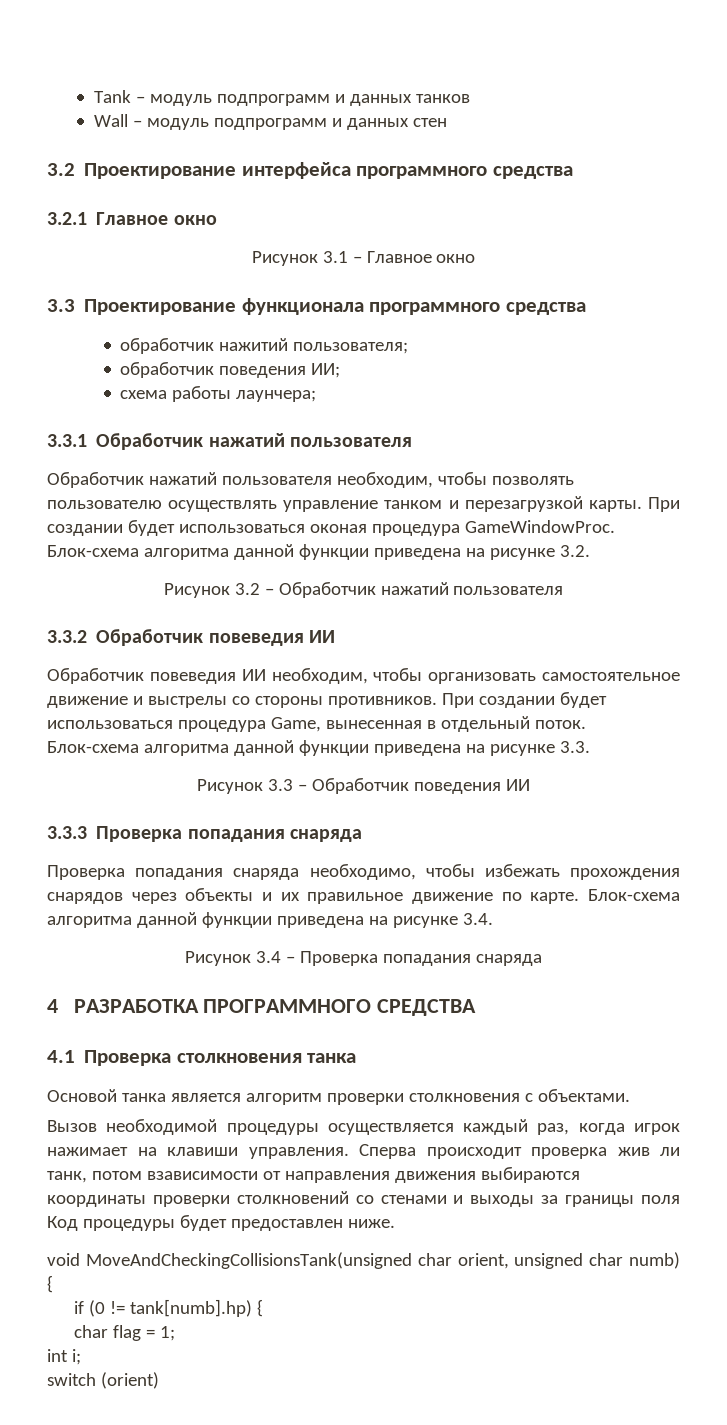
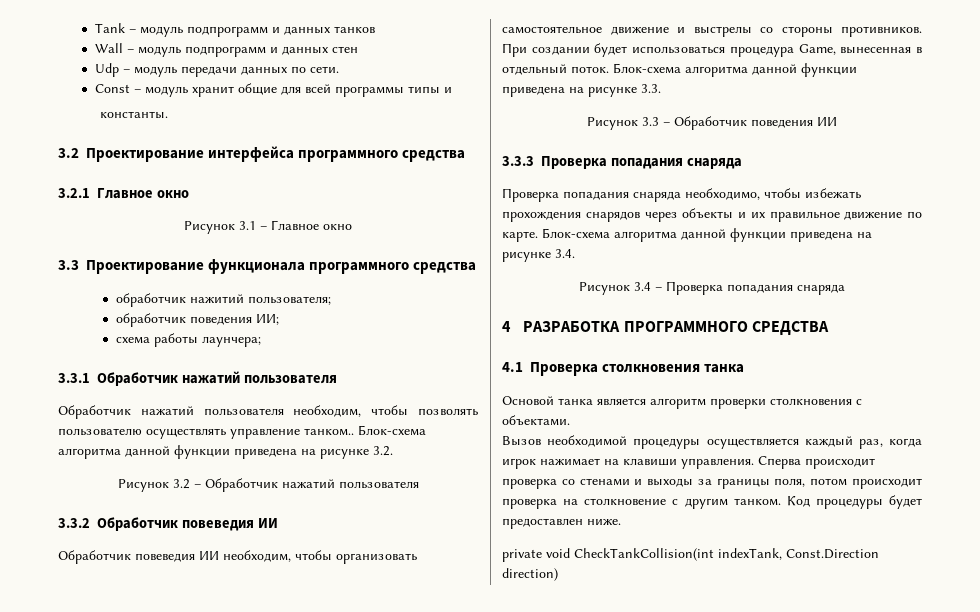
(447, 122) none -> [94,63,339,77] [94,83,452,97] [100,111,169,119] // Udp – модуль передачи данных по сети. // Const – модуль хранит общие для всей программы типы и // константы.
[384,496,680,512] [47,520,615,536] танком и перезагрузкой карты. При создании будет использоваться оконая процедура GameWindowProc. -> [304,428,354,436] танком..
[617,1147,680,1156] [47,1167,580,1183] [47,1191,349,1207] жив ли танк, потом взависимости от направления движения выбираются координаты проверки столкновений -> (557, 483) none
[640,1195,680,1204] поля -> [774,478,922,489] [502,498,781,509] поля, потом происходит проверка на столкновение с другим танком.
[47,1252,680,1269] [47,1275,53,1293] [73,1299,263,1317] [73,1325,175,1341] [47,1349,81,1365] [47,1372,159,1389] void MoveAndCheckingCollisionsTank(unsigned char orient, unsigned char numb) { // if (0 != tank[numb].hp) { // char flag = 1; // int i; // switch (orient) -> [502,548,879,562] [502,568,558,581] private void CheckTankCollision(int indexTank, Const.Direction direction)

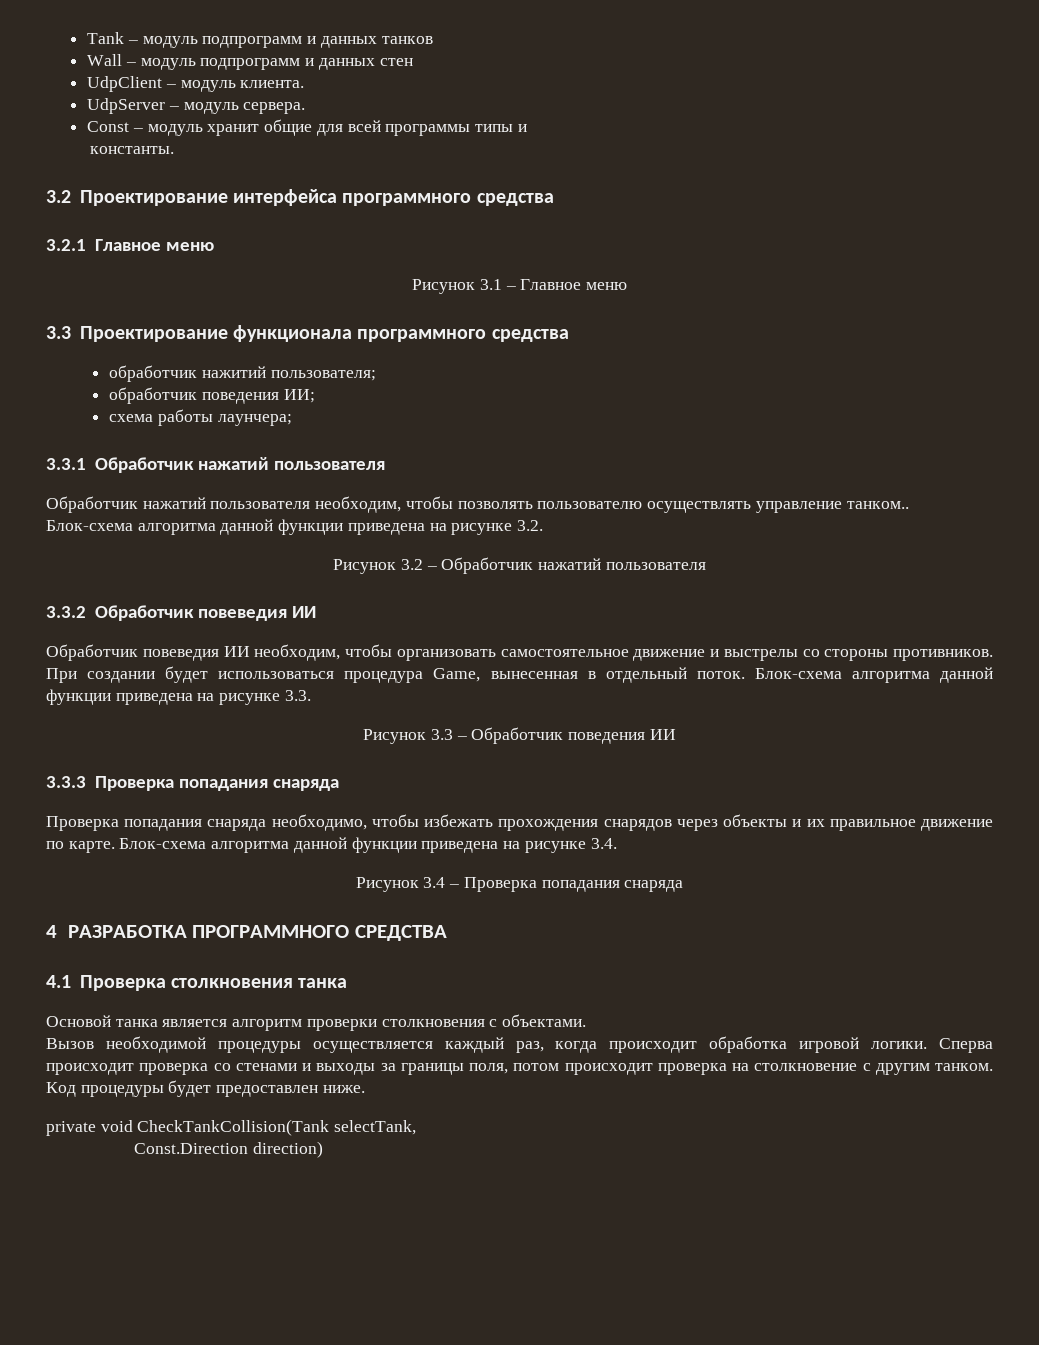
[94,63,339,77] Udp – модуль передачи данных по сети. -> [87,76,305,92] [87,98,306,114] UdpClient – модуль клиента. // UdpServer – модуль сервера.
[156,190,189,198] окно -> [165,242,214,251] меню
[323,224,352,230] окно -> [585,282,627,290] меню
[502,458,754,469] игрок нажимает на клавиши управления. -> [609,1036,928,1053] происходит обработка игровой логики.
[574,548,782,561] CheckTankCollision(int indexTank, -> [137,1119,417,1136] CheckTankCollision(Tank selectTank, //

